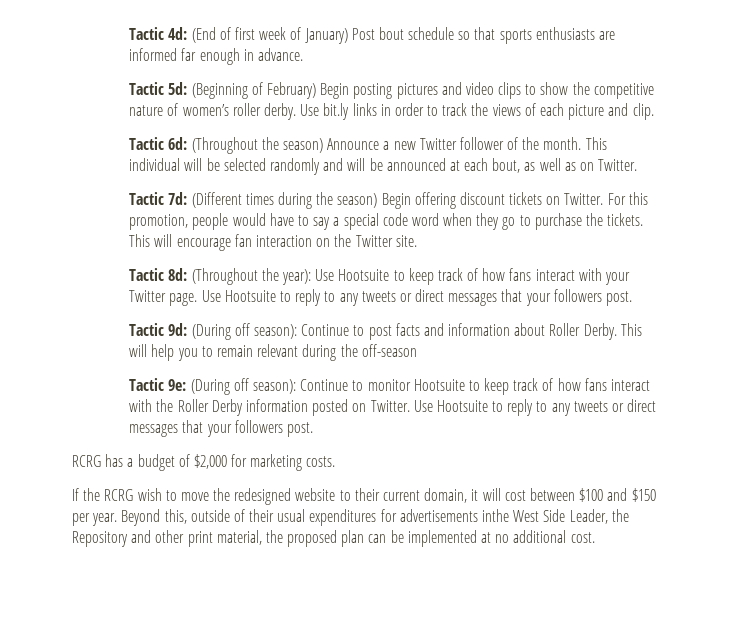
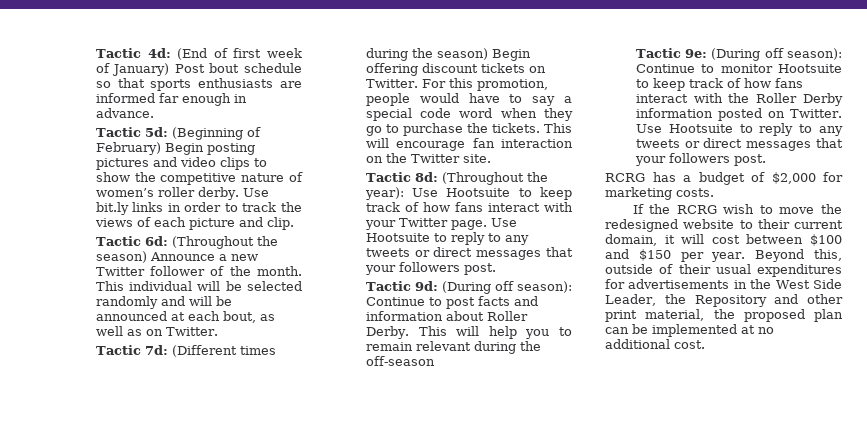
[482,509,510,522] inthe -> [733,279,772,289] in the

